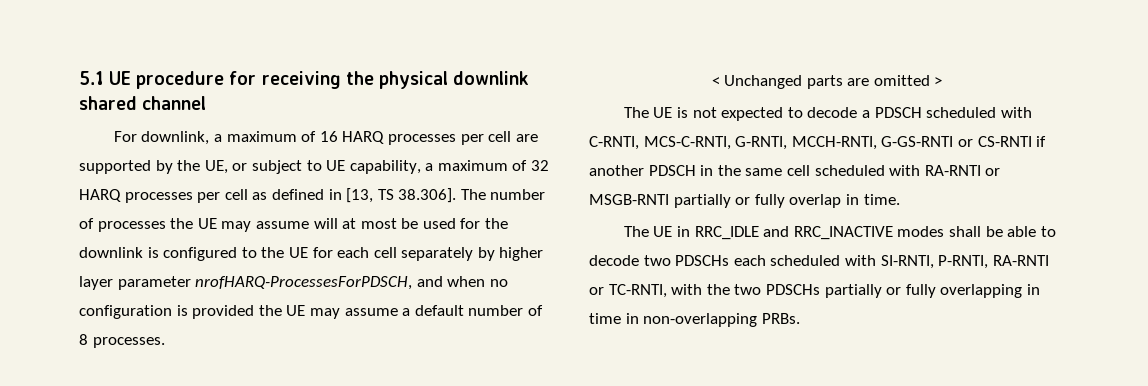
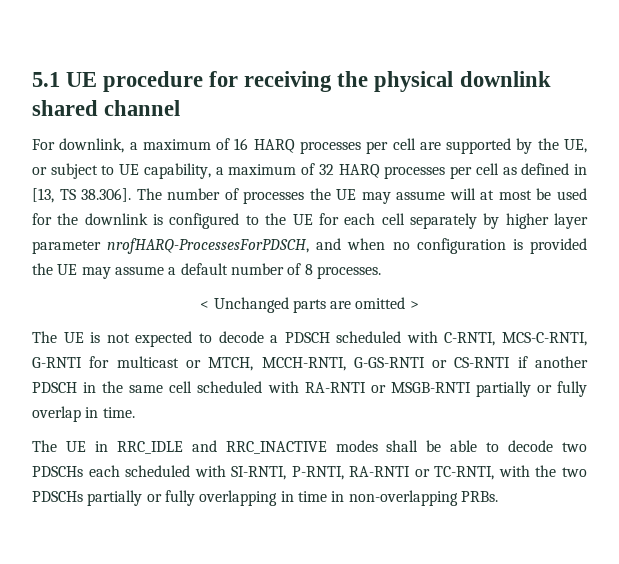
[735,136,788,150] G-RNTI, -> [32,356,254,371] G-RNTI for multicast or MTCH,

